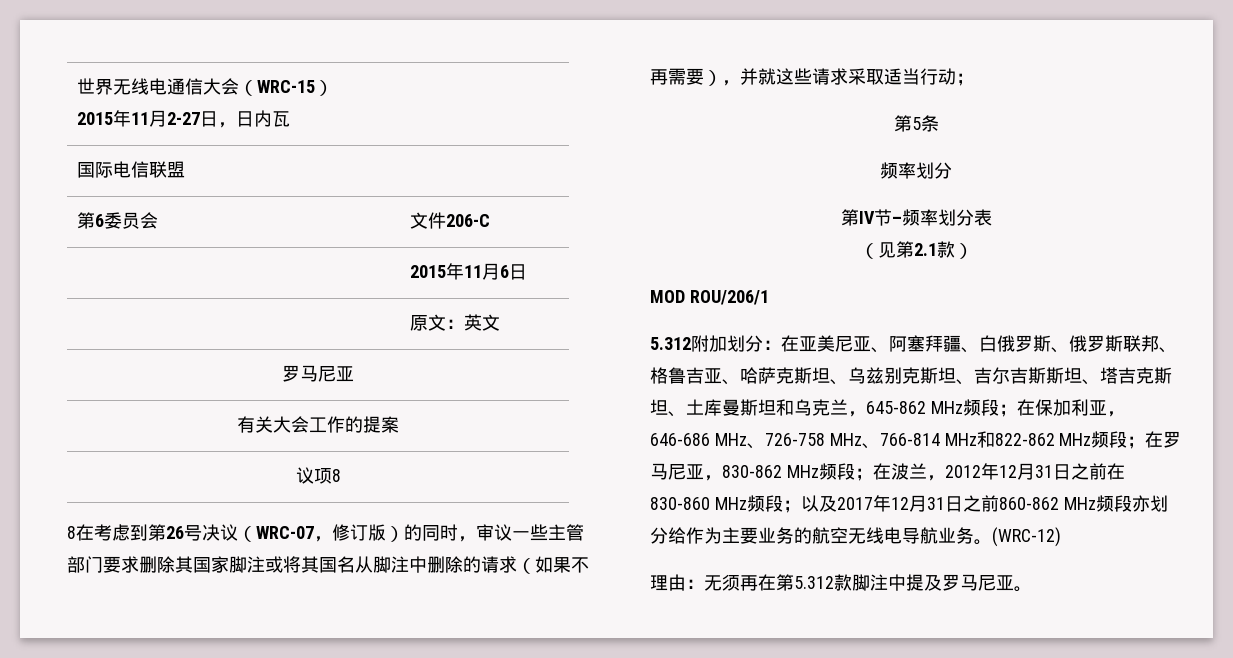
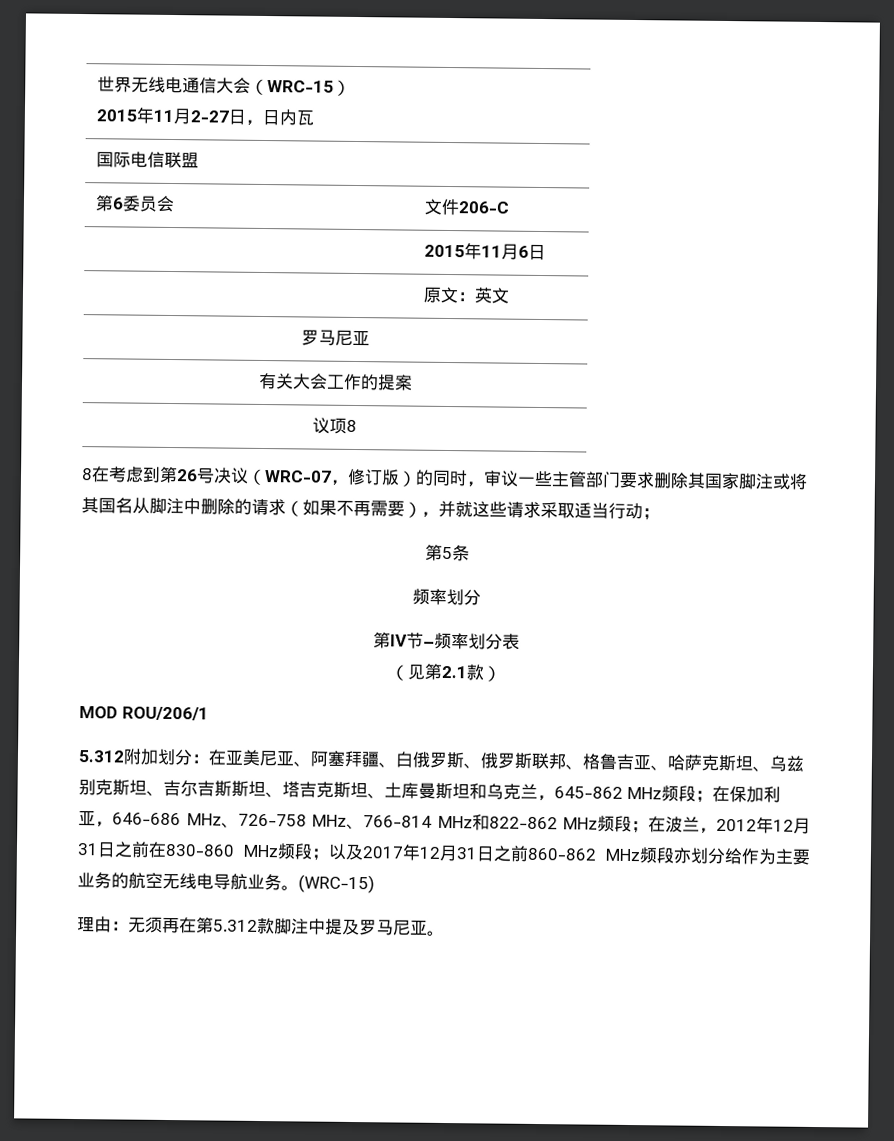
[1163,431,1182,448] [650,463,891,481] 罗马尼亚，830-862 MHz频段；在 -> (666, 824) none
[992,527,1061,547] (WRC-12) -> [298,874,375,894] (WRC-15)

